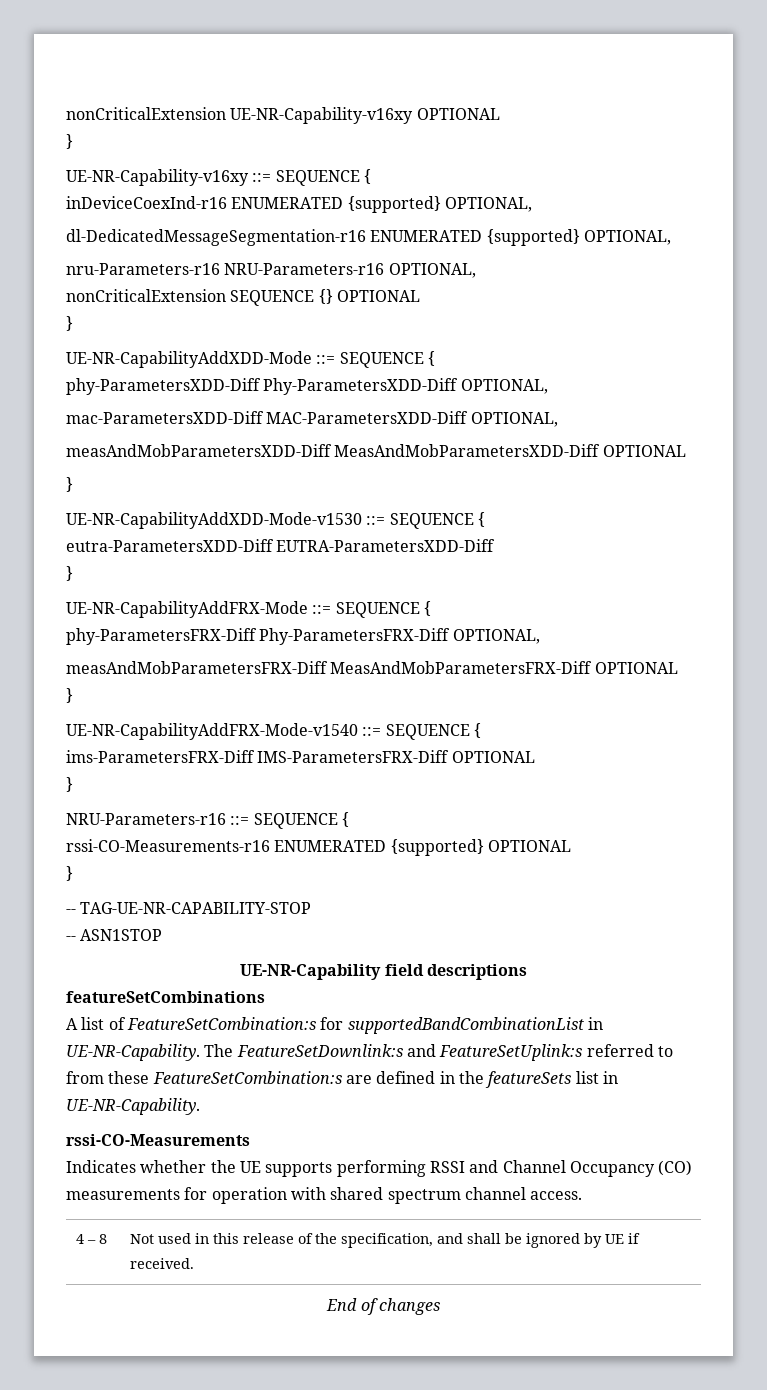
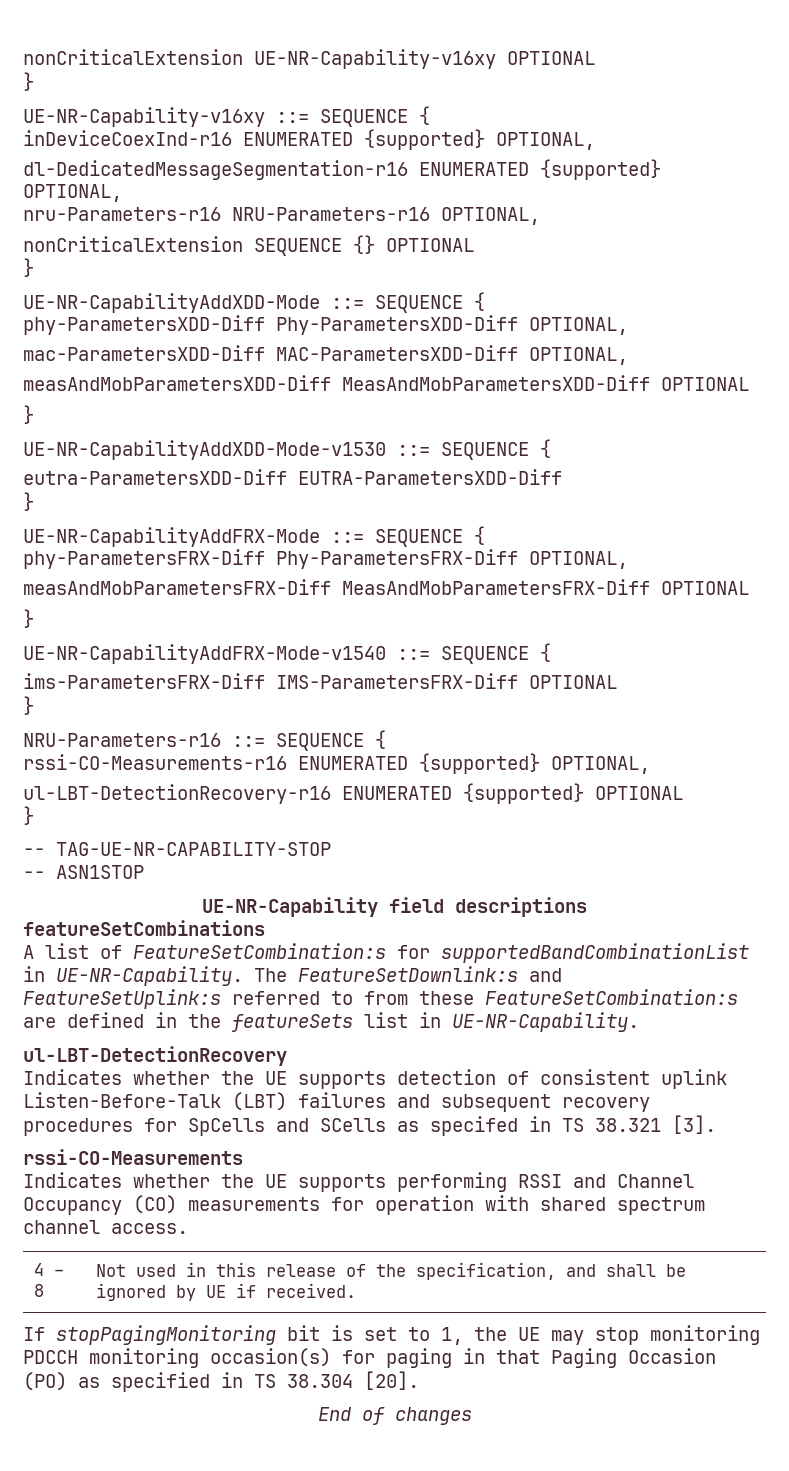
(484, 847) none -> [551,756,650,774] [23,783,584,804] OPTIONAL, // ul-LBT-DetectionRecovery-r16 ENUMERATED {supported}
(200, 1106) none -> [23,1046,287,1066] [23,1069,727,1089] [23,1092,650,1112] [23,1115,716,1136] // ul-LBT-DetectionRecovery // Indicates whether the UE supports detection of consistent uplink Listen-Before-Talk (LBT) failures and subsequent recovery procedures for SpCells and SCells as specifed in TS 38.321 [3].
(195, 1263) none -> [23,1325,760,1345] [23,1348,716,1368] [23,1371,419,1392] // If stopPagingMonitoring bit is set to 1, the UE may stop monitoring PDCCH monitoring occasion(s) for paging in that Paging Occasion (PO) as specified in TS 38.304 [20].

